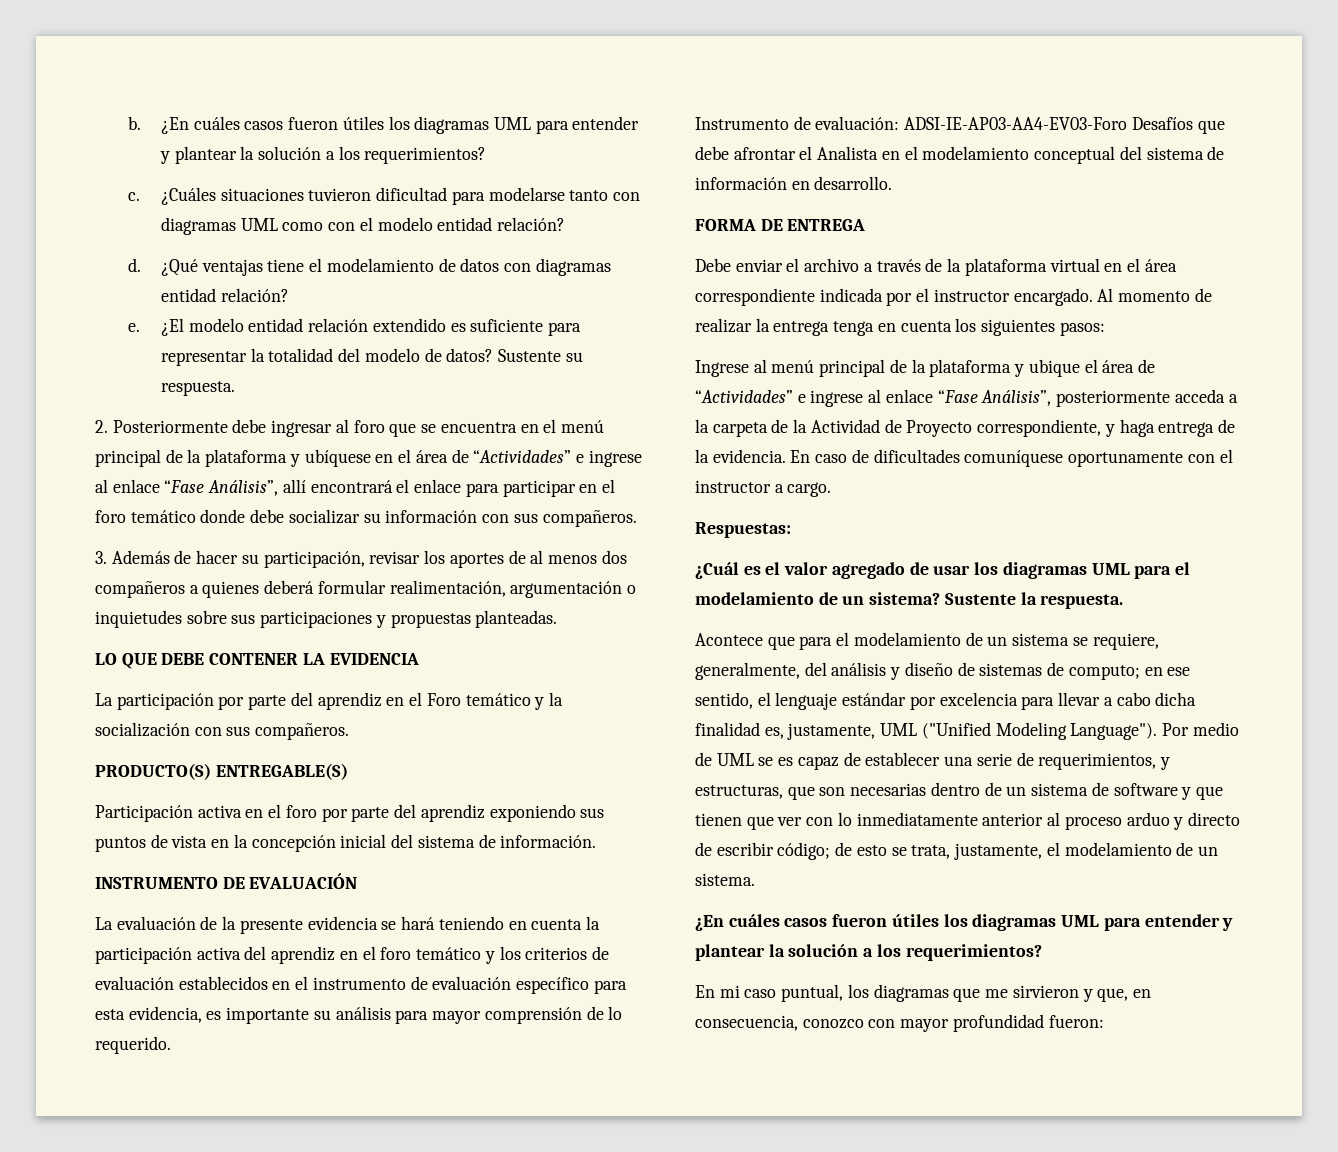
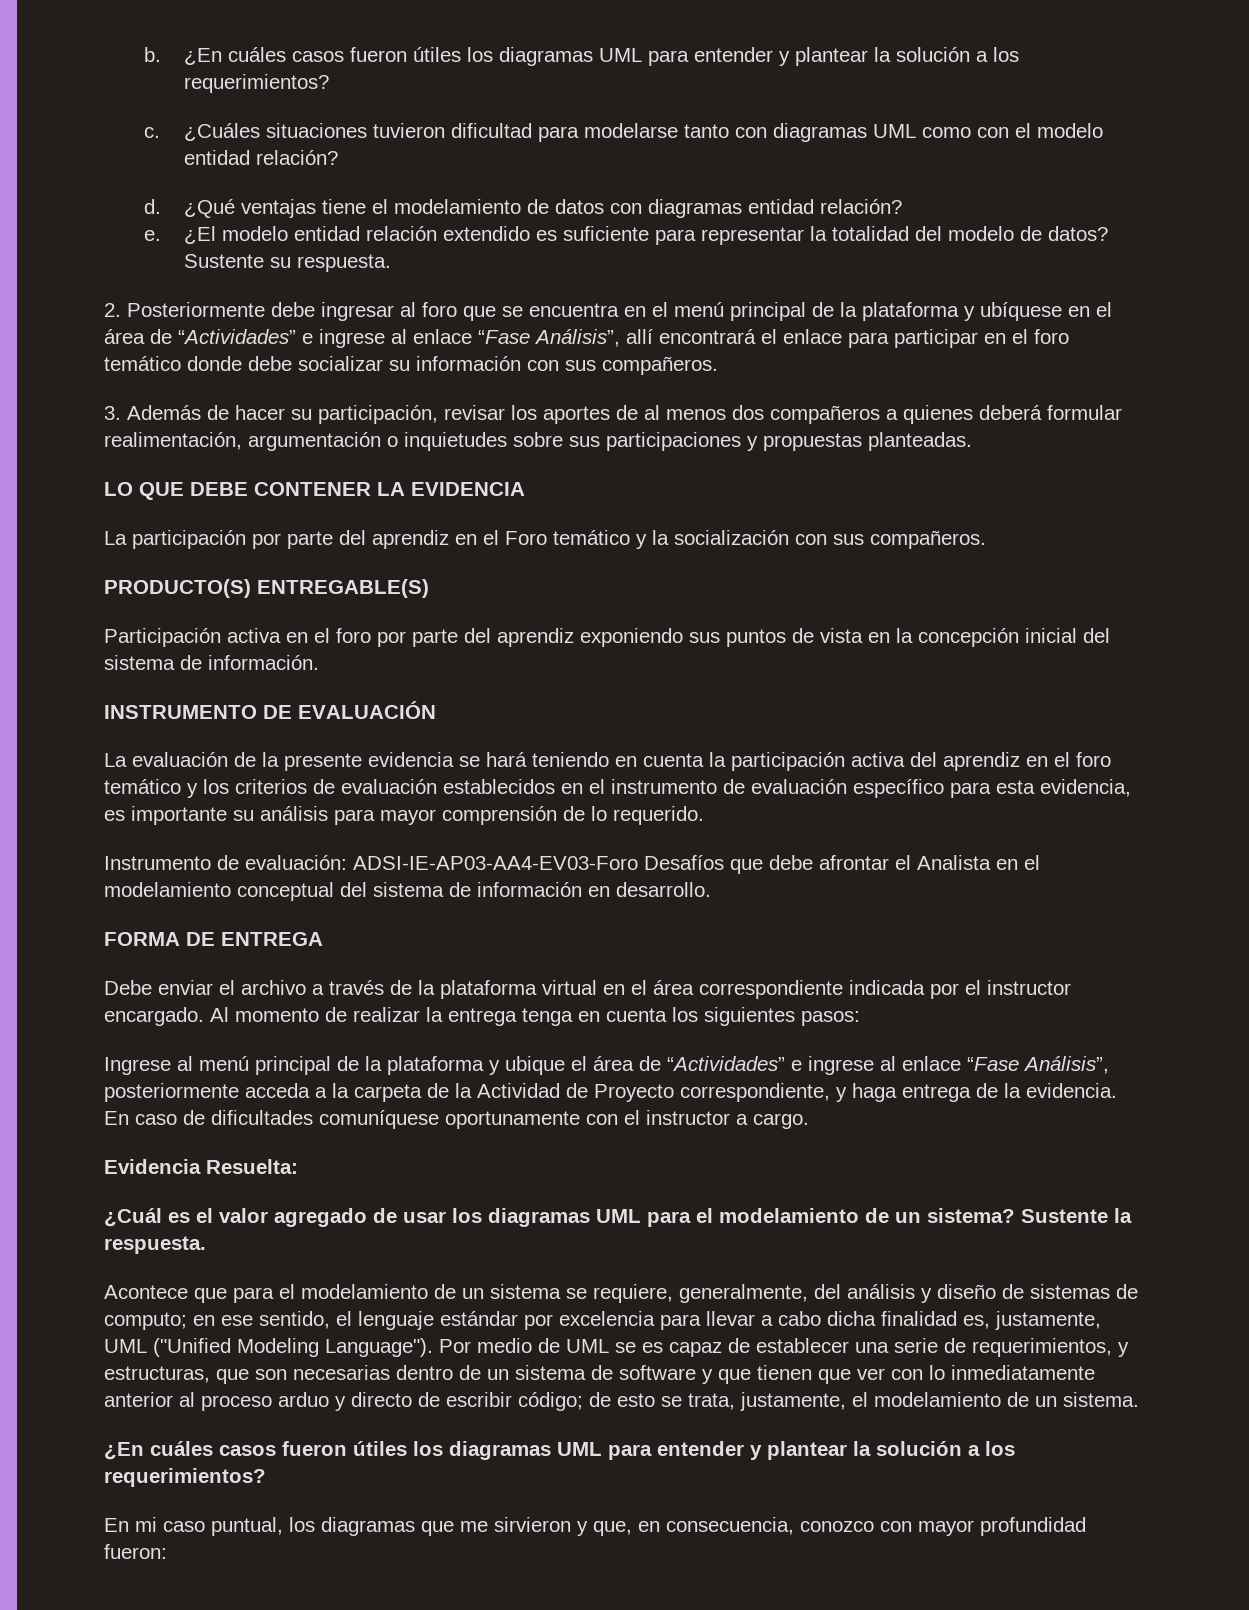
[695,522,791,538] Respuestas: -> [104,1159,298,1174] Evidencia Resuelta:

